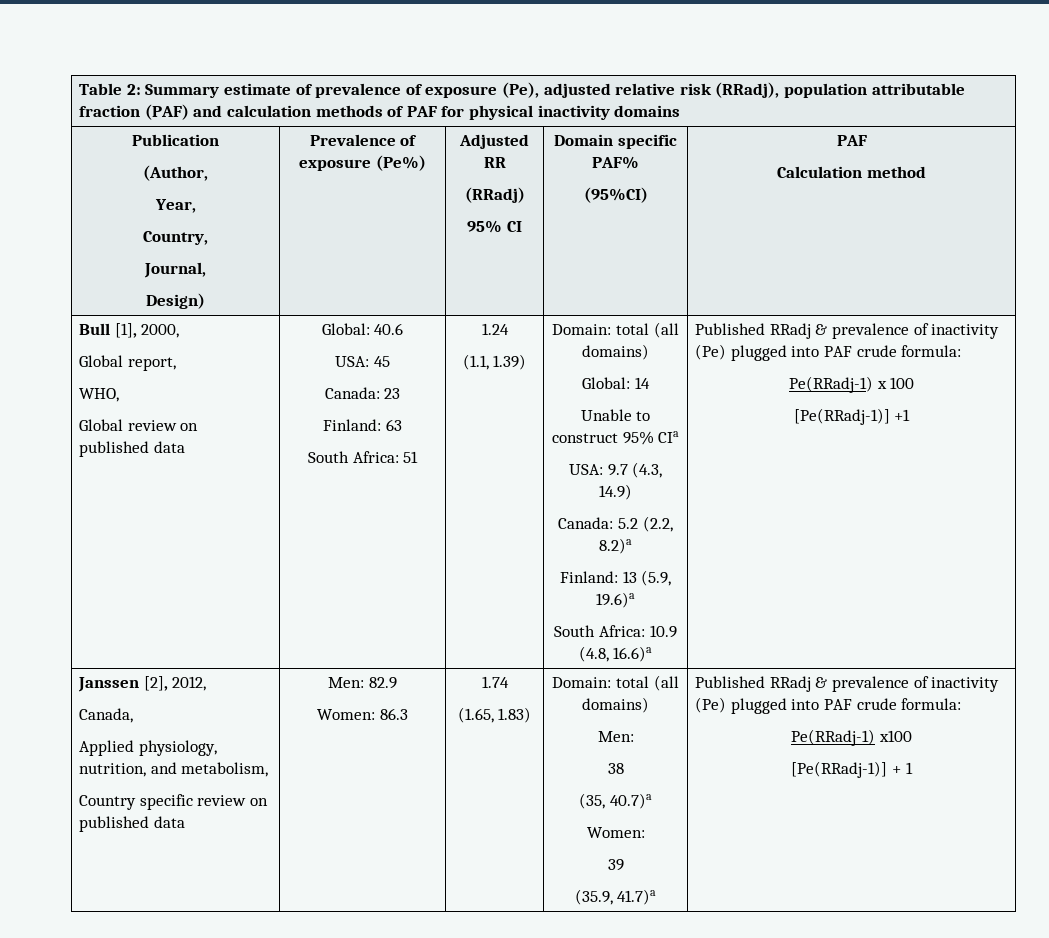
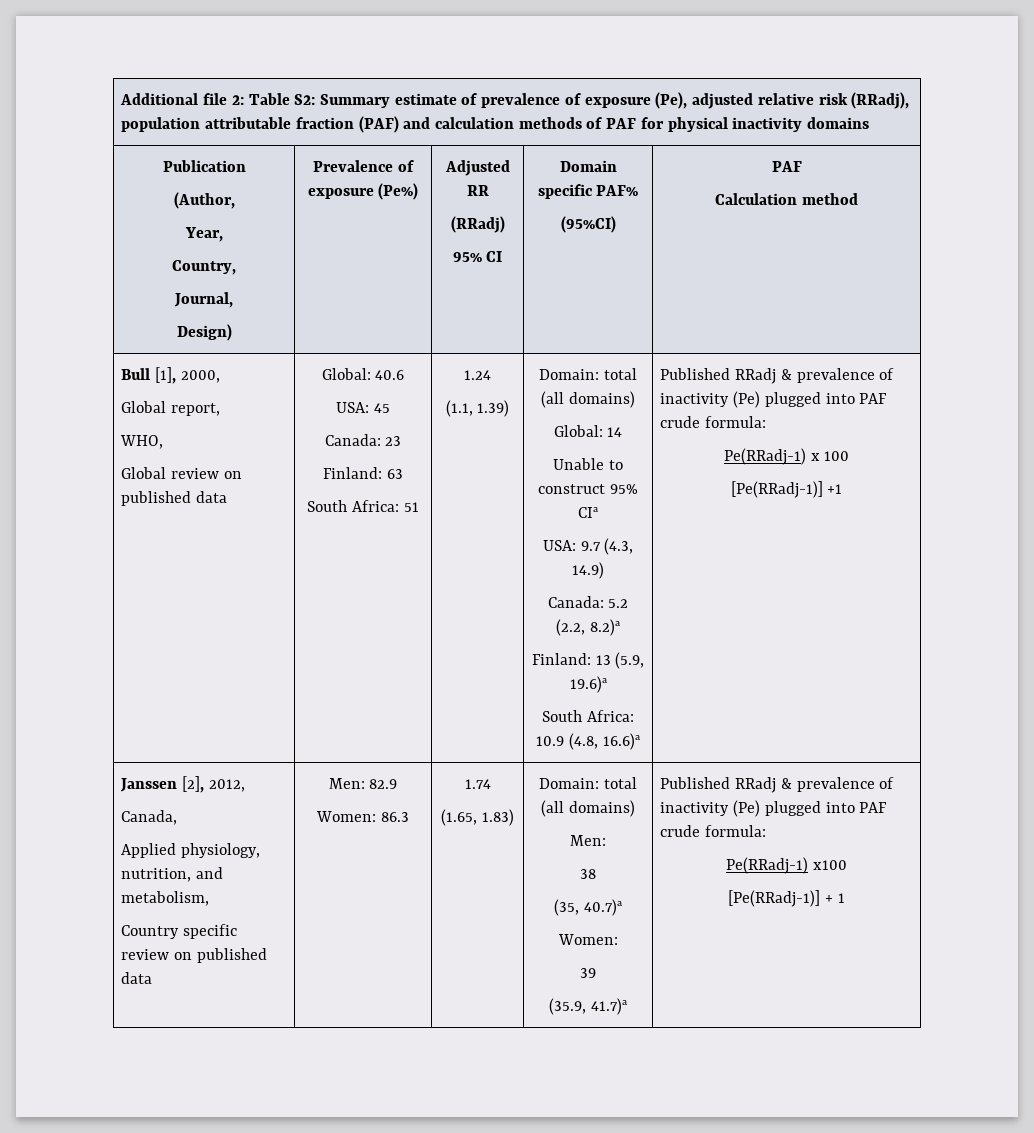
[79,83,141,95] Table 2: -> [120,93,316,105] Additional file 2: Table S2:

